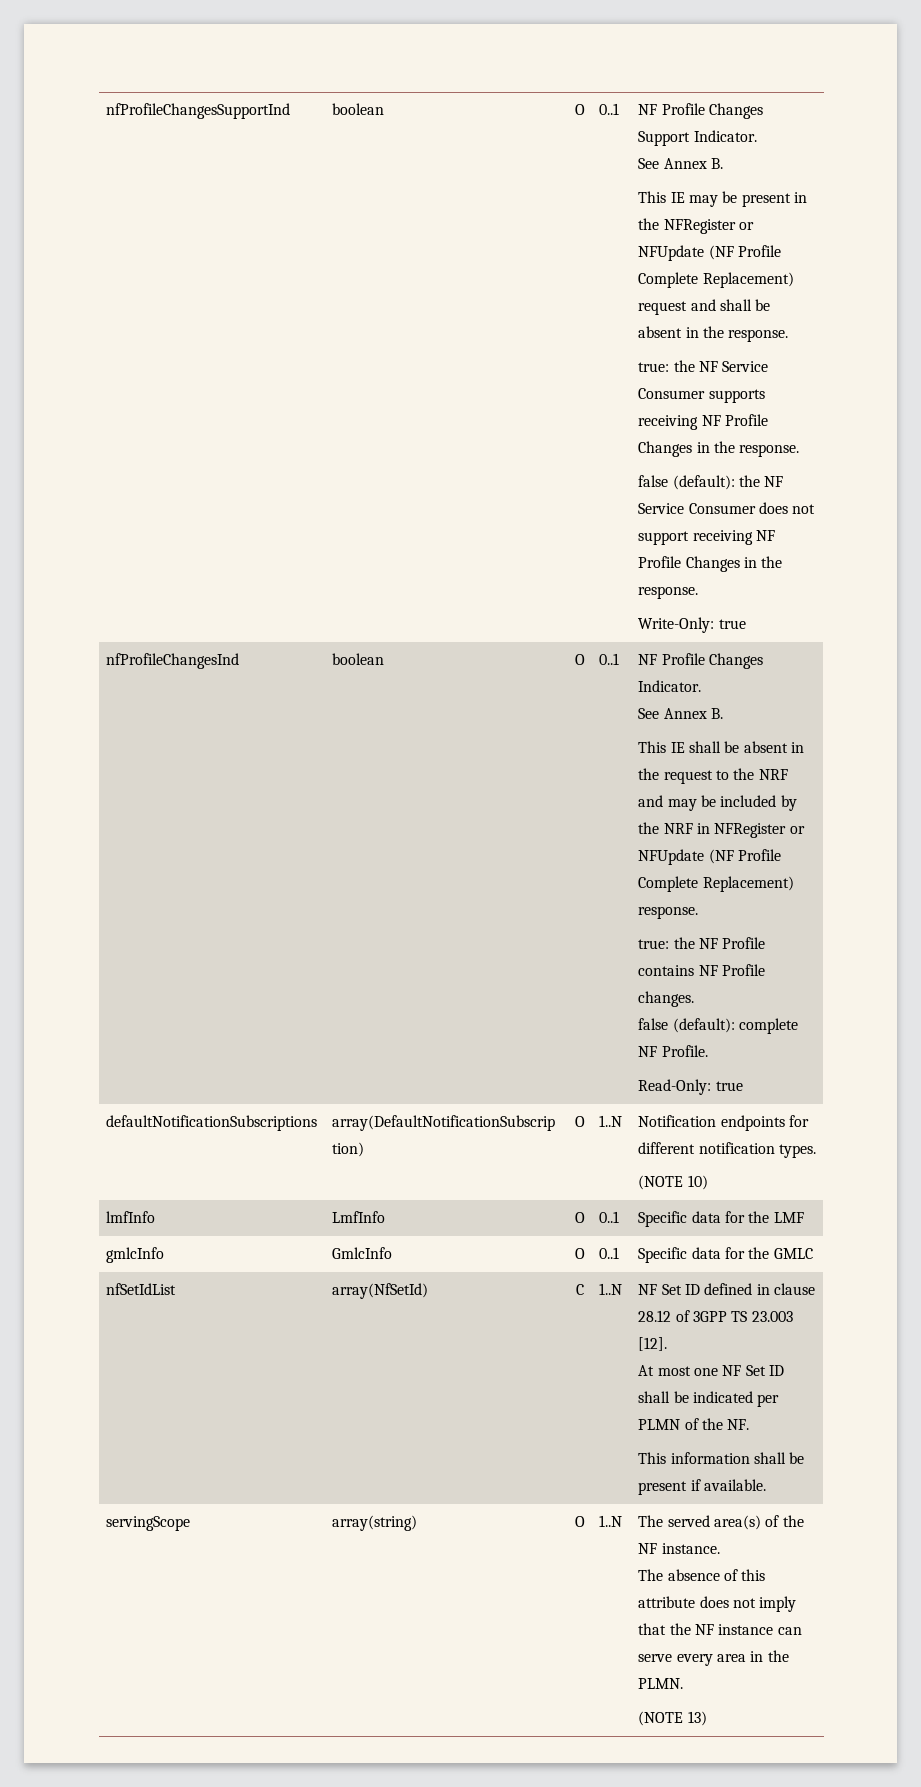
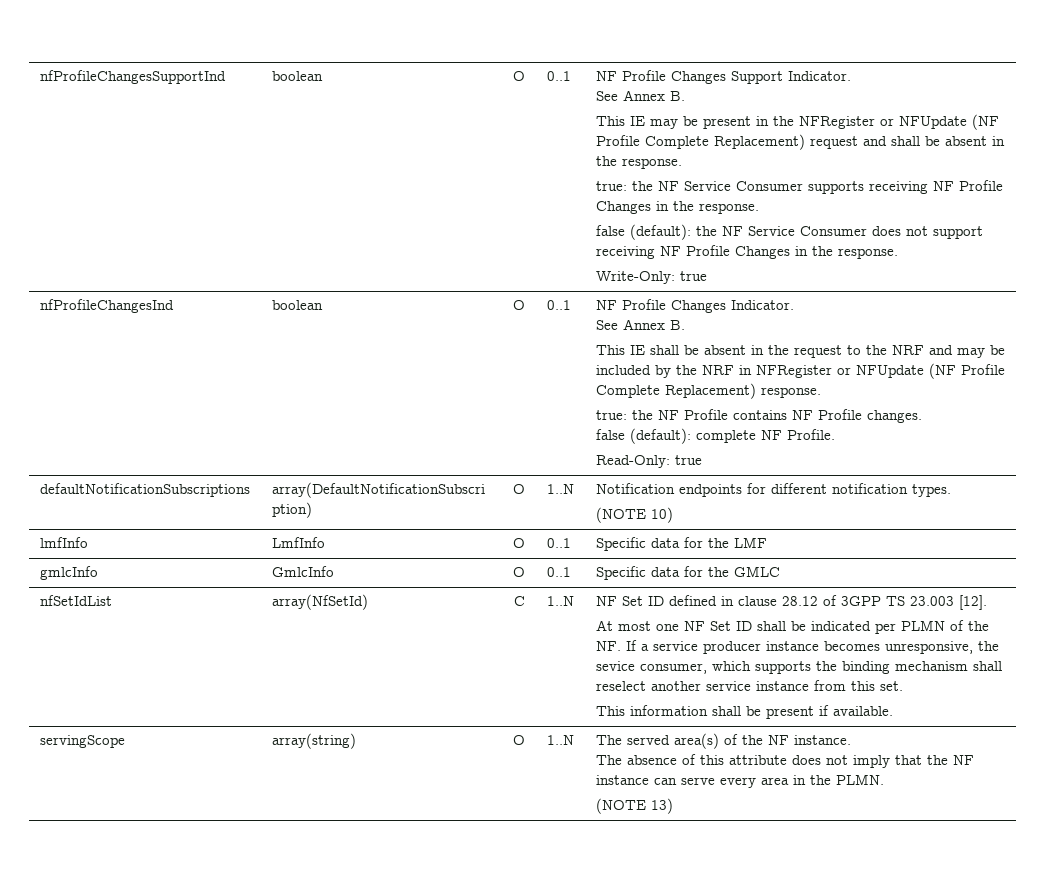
(750, 1424) none -> [625,640,999,654] [595,661,1002,674] [595,680,903,691] If a service producer instance becomes unresponsive, the sevice consumer, which supports the binding mechanism shall reselect another service instance from this set.

